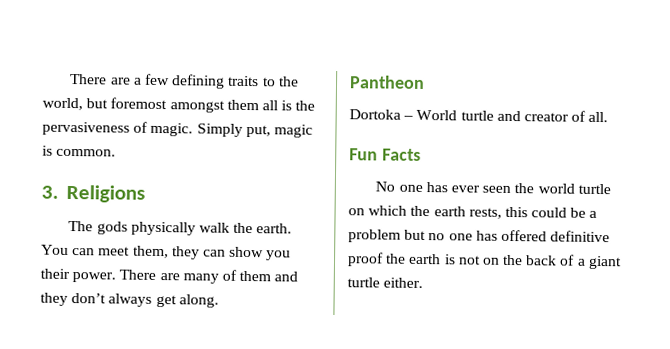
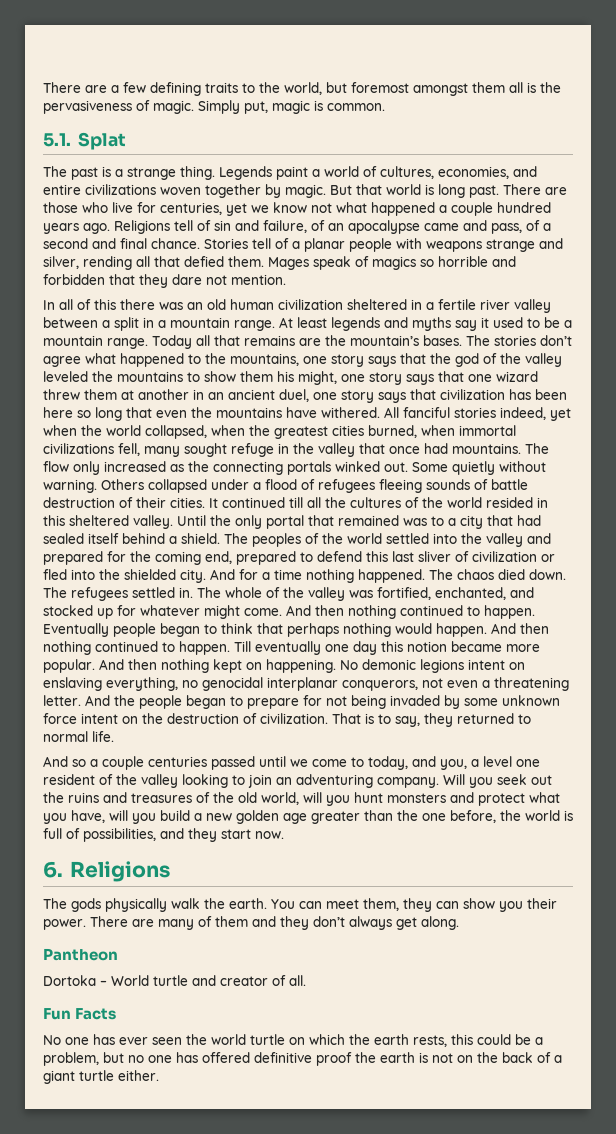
[41,185,59,199] 3. -> [43,132,126,150] [43,166,537,180] [43,184,567,198] [43,202,551,216] [43,220,551,234] [43,238,563,252] [43,256,516,270] [43,274,286,288] [43,299,551,313] [43,317,572,331] [43,335,572,349] [43,353,562,367] [43,371,538,385] [43,389,567,403] [43,407,571,421] [43,425,516,439] [43,443,549,457] [43,461,546,475] [43,479,528,493] [43,497,548,508] [43,515,541,529] [43,533,551,547] [43,551,555,565] [43,569,566,583] [43,587,534,601] [43,605,535,619] [43,623,549,637] [43,641,540,655] [43,659,525,673] [43,677,569,691] [43,695,560,709] [43,713,531,727] [43,731,114,742] [43,756,540,770] [43,774,552,788] [43,792,560,806] [43,810,573,824] [43,828,284,842] [43,861,63,878] 5.1. Splat // The past is a strange thing. Legends paint a world of cultures, economies, and entire civilizations woven together by magic. But that world is long past. There are those who live for centuries, yet we know not what happened a couple hundred years ago. Religions tell of sin and failure, of an apocalypse came and pass, of a second and final chance. Stories tell of a planar people with weapons strange and silver, rending all that defied them. Mages speak of magics so horrible and forbidden that they dare not mention. // In all of this there was an old human civilization sheltered in a fertile river valley between a split in a mountain range. At least legends and myths say it used to be a mountain range. Today all that remains are the mountain’s bases. The stories don’t agree what happened to the mountains, one story says that the god of the valley leveled the mountains to show them his might, one story says that one wizard threw them at another in an ancient duel, one story says that civilization has been here so long that even the mountains have withered. All fanciful stories indeed, yet when the world collapsed, when the greatest cities burned, when immortal civilizations fell, many sought refuge in the valley that once had mountains. The flow only increased as the connecting portals winked out. Some quietly without warning. Others collapsed under a flood of refugees fleeing sounds of battle destruction of their cities. It continued till all the cultures of the world resided in this sheltered valley. Until the only portal that remained was to a city that had sealed itself behind a shield. The peoples of the world settled into the valley and prepared for the coming end, prepared to defend this last sliver of civilization or fled into the shielded city. And for a time nothing happened. The chaos died down. The refugees settled in. The whole of the valley was fortified, enchanted, and stocked up for whatever might come. And then nothing continued to happen. Eventually people began to think that perhaps nothing would happen. And then nothing continued to happen. Till eventually one day this notion became more popular. And then nothing kept on happening. No demonic legions intent on enslaving everything, no genocidal interplanar conquerors, not even a threatening letter. And the people began to prepare for not being invaded by some unknown force intent on the destruction of civilization. That is to say, they returned to normal life. // And so a couple centuries passed until we come to today, and you, a level one resident of the valley looking to join an adventuring company. Will you seek out the ruins and treasures of the old world, will you hunt monsters and protect what you have, will you build a new golden age greater than the one before, the world is full of possibilities, and they start now. // 6.
[348,229,401,243] problem -> [43,1052,99,1066] problem,

